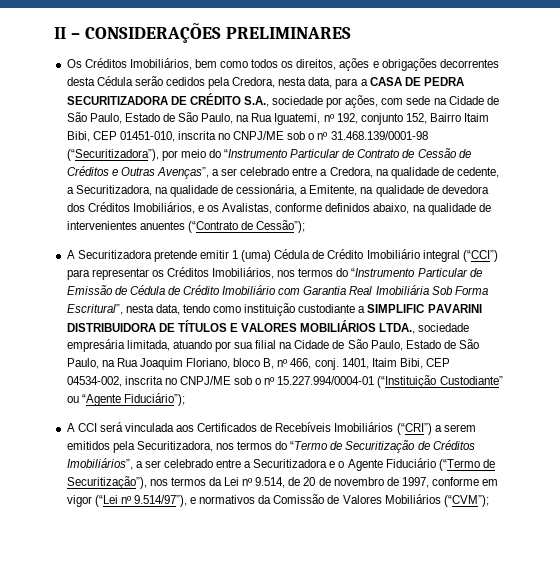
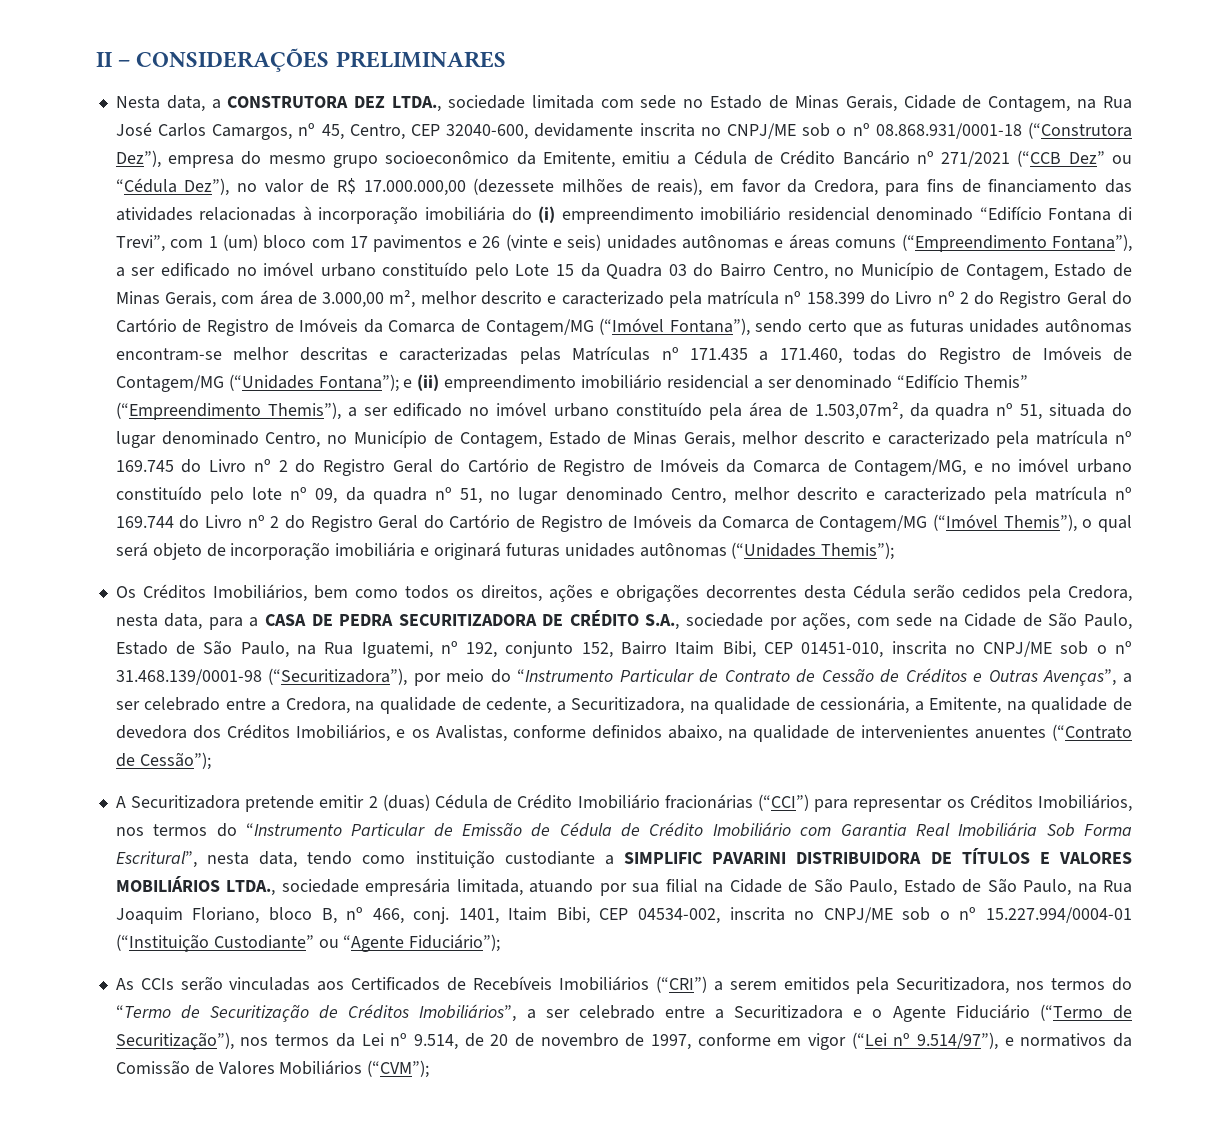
(351, 33) none -> [115,95,1132,112] [115,122,1133,140] [115,150,1132,168] [115,178,1132,196] [115,206,1132,224] [115,234,1133,252] [115,262,1132,280] [115,290,1132,308] [115,318,1133,336] [115,346,1133,364] [115,374,1029,392] [115,402,1132,420] [115,430,1133,448] [115,458,1133,476] [115,486,1133,504] [115,514,1132,532] [115,542,895,560] // Nesta data, a CONSTRUTORA DEZ LTDA., sociedade limitada com sede no Estado de Minas Gerais, Cidade de Contagem, na Rua José Carlos Camargos, nº 45, Centro, CEP 32040-600, devidamente inscrita no CNPJ/ME sob o nº 08.868.931/0001-18 (“Construtora Dez”), empresa do mesmo grupo socioeconômico da Emitente, emitiu a Cédula de Crédito Bancário nº 271/2021 (“CCB Dez” ou “Cédula Dez”), no valor de R$ 17.000.000,00 (dezessete milhões de reais), em favor da Credora, para fins de financiamento das atividades relacionadas à incorporação imobiliária do (i) empreendimento imobiliário residencial denominado “Edifício Fontana di Trevi”, com 1 (um) bloco com 17 pavimentos e 26 (vinte e seis) unidades autônomas e áreas comuns (“Empreendimento Fontana”), a ser edificado no imóvel urbano constituído pelo Lote 15 da Quadra 03 do Bairro Centro, no Município de Contagem, Estado de Minas Gerais, com área de 3.000,00 m², melhor descrito e caracterizado pela matrícula nº 158.399 do Livro nº 2 do Registro Geral do Cartório de Registro de Imóveis da Comarca de Contagem/MG (“Imóvel Fontana”), sendo certo que as futuras unidades autônomas encontram-se melhor descritas e caracterizadas pelas Matrículas nº 171.435 a 171.460, todas do Registro de Imóveis de Contagem/MG (“Unidades Fontana”); e (ii) empreendimento imobiliário residencial a ser denominado “Edifício Themis” (“Empreendimento Themis”), a ser edificado no imóvel urbano constituído pela área de 1.503,07m², da quadra nº 51, situada do lugar denominado Centro, no Município de Contagem, Estado de Minas Gerais, melhor descrito e caracterizado pela matrícula nº 169.745 do Livro nº 2 do Registro Geral do Cartório de Registro de Imóveis da Comarca de Contagem/MG, e no imóvel urbano constituído pelo lote nº 09, da quadra nº 51, no lugar denominado Centro, melhor descrito e caracterizado pela matrícula nº 169.744 do Livro nº 2 do Registro Geral do Cartório de Registro de Imóveis da Comarca de Contagem/MG (“Imóvel Themis”), o qual será objeto de incorporação imobiliária e originará futuras unidades autônomas (“Unidades Themis”);
[232,249,460,262] 1 (uma) Cédula de Crédito Imobiliário integral -> [368,794,753,811] 2 (duas) Cédula de Crédito Imobiliário fracionárias
[66,422,174,432] A CCI será vinculada -> [115,976,311,991] As CCIs serão vinculadas

